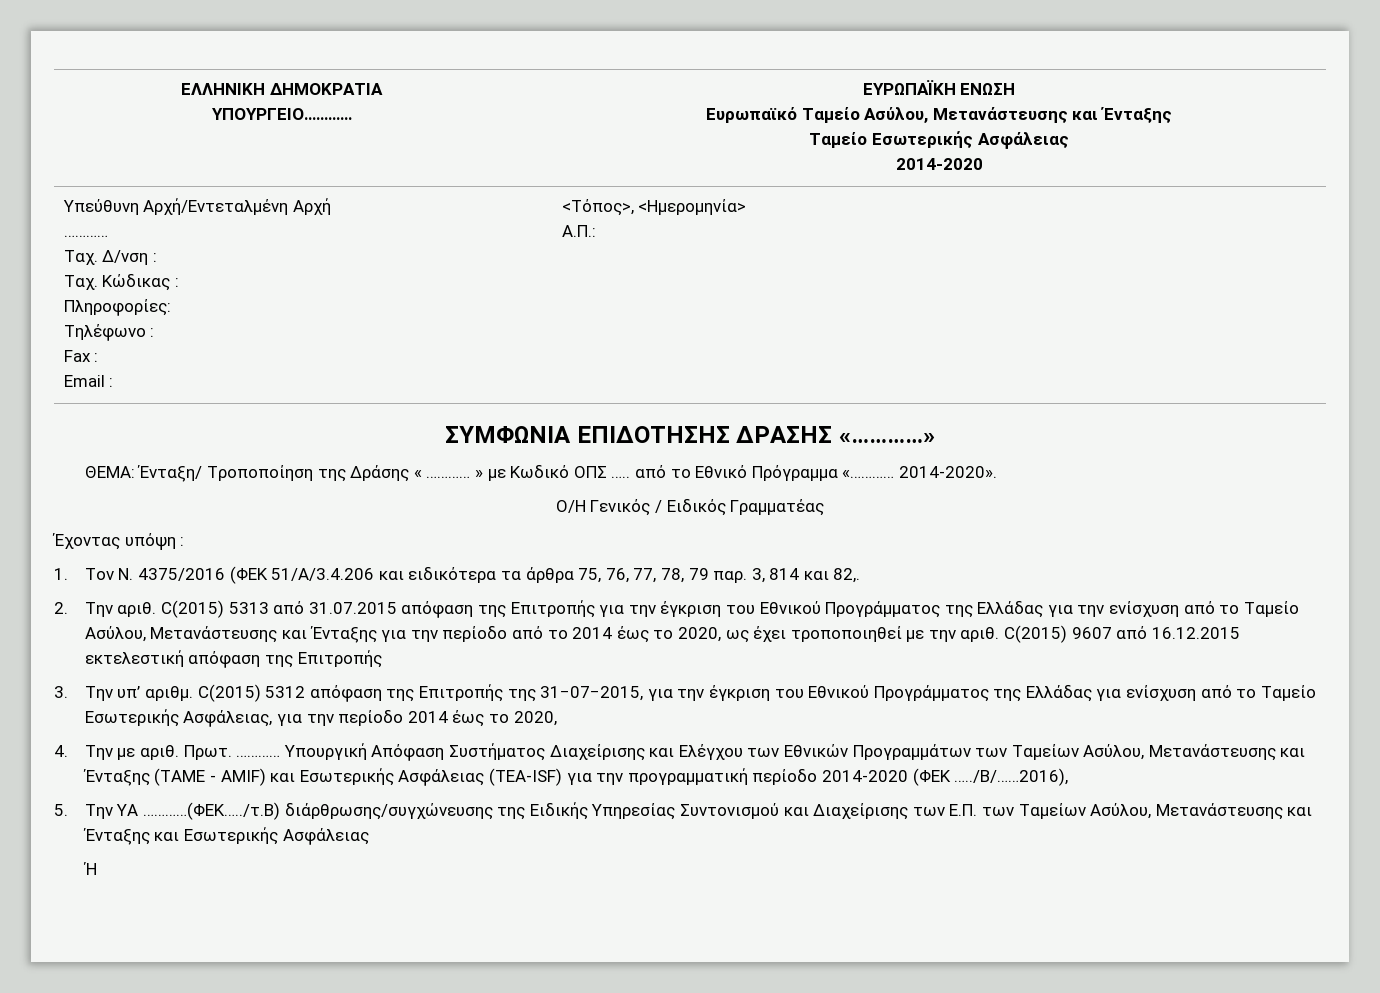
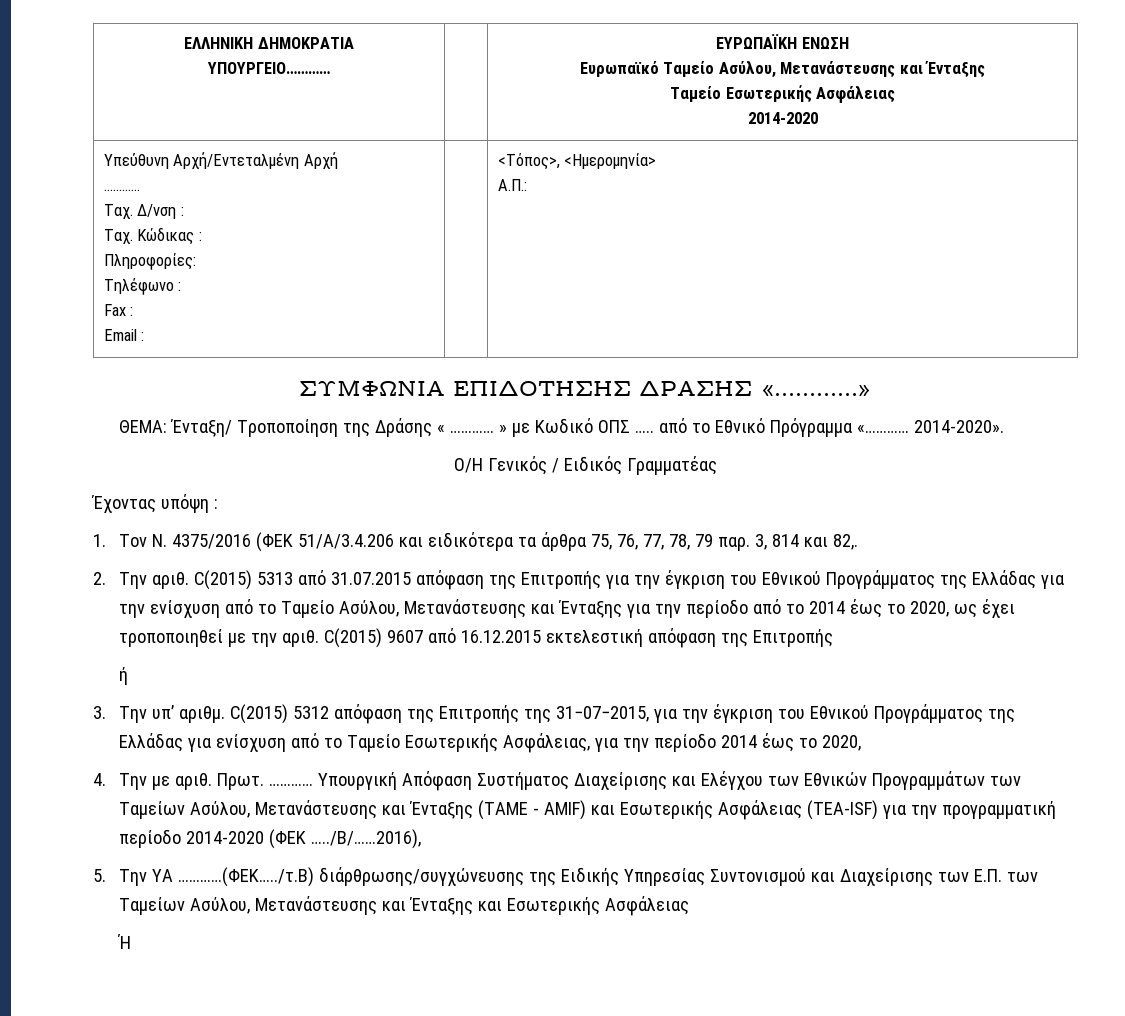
(382, 659) none -> [118,667,128,685] // ή

